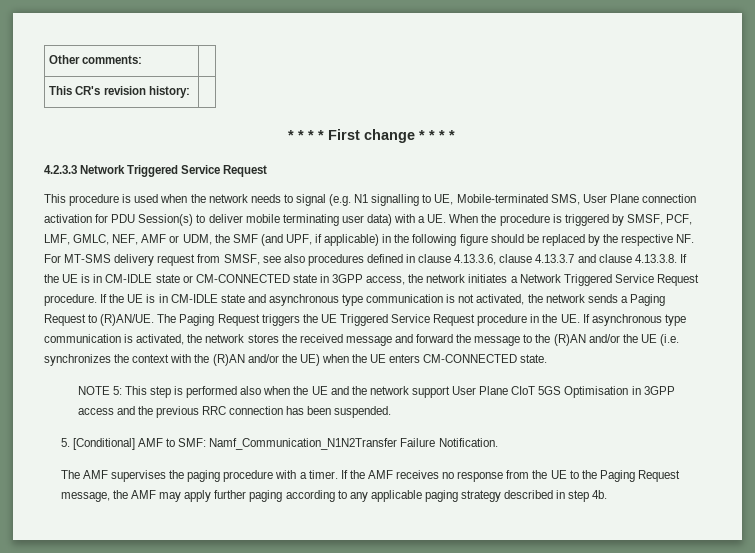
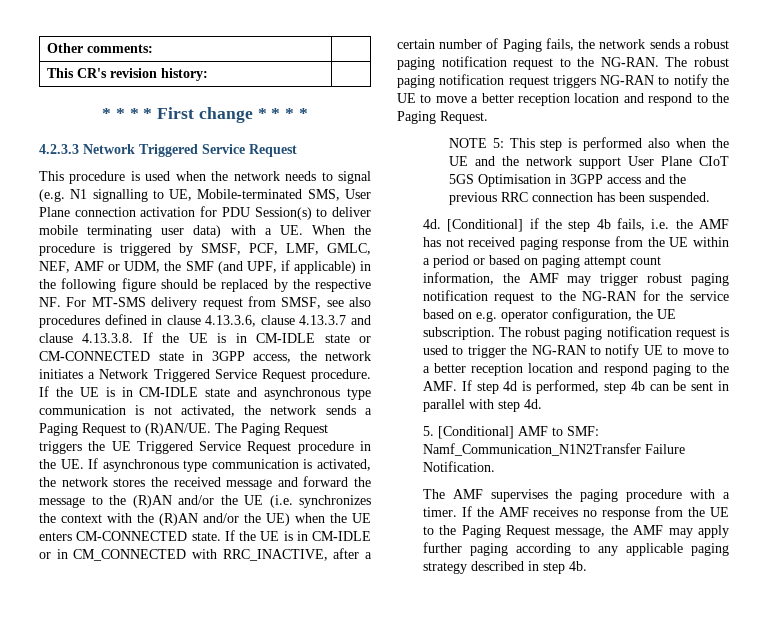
(548, 358) none -> [224,530,371,541] [39,548,372,561] [397,38,729,52] [397,56,729,70] [397,74,729,88] [397,93,729,106] [397,111,488,124] If the UE is in CM-IDLE or in CM_CONNECTED with RRC_INACTIVE, after a certain number of Paging fails, the network sends a robust paging notification request to the NG-RAN. The robust paging notification request triggers NG-RAN to notify the UE to move a better reception location and respond to the Paging Request.
(392, 412) none -> [422,218,729,232] [422,236,730,250] [422,255,661,268] [422,272,729,286] [422,290,729,304] [422,308,676,322] [422,326,729,340] [422,344,729,358] [422,363,730,376] [422,380,729,394] [422,399,542,412] // 4d. [Conditional] if the step 4b fails, i.e. the AMF has not received paging response from the UE within a period or based on paging attempt count information, the AMF may trigger robust paging notification request to the NG-RAN for the service based on e.g. operator configuration, the UE subscription. The robust paging notification request is used to trigger the NG-RAN to notify UE to move to a better reception location and respond paging to the AMF. If step 4d is performed, step 4b can be sent in parallel with step 4d.

